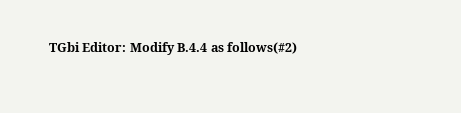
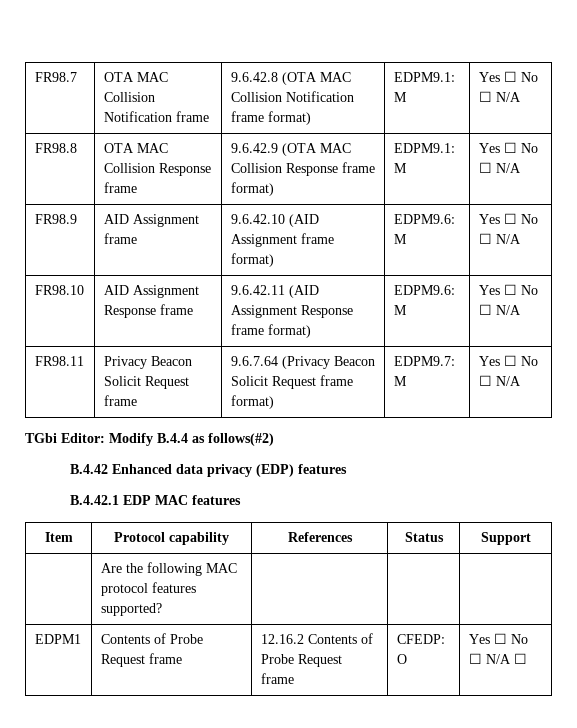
(49, 47) none -> [34,72,77,82] [103,72,168,82] [103,92,155,102] [103,111,209,122] [230,72,351,85] [230,91,354,102] [230,111,311,125] [393,72,455,82] [393,92,407,102] [478,71,538,82] [478,91,521,102] [34,143,77,153] [103,143,168,153] [103,163,211,176] [103,182,137,193] [230,143,351,156] [230,162,375,176] [230,182,274,196] [393,143,455,153] [393,163,407,173] [478,142,538,153] [478,162,521,173] [34,214,77,224] [103,214,199,227] [103,233,137,244] [230,214,319,227] [230,233,334,247] [230,253,274,267] [393,214,455,224] [393,234,407,244] [478,213,538,224] [478,233,521,244] [34,285,84,295] [103,285,199,298] [103,304,193,318] [230,285,319,298] [230,305,353,318] [230,324,311,338] [393,285,455,295] [393,305,407,315] [478,284,538,295] [478,304,521,315] [34,356,84,366] [103,356,192,369] [103,376,189,389] [103,395,137,406] [230,356,375,369] [230,375,353,389] [230,395,274,409] [393,356,455,366] [393,376,407,386] [478,355,538,366] [478,375,521,386] FR98.7 | OTA MAC Collision Notification frame | 9.6.42.8 (OTA MAC Collision Notification frame format) | EDPM9.1: M | Yes ☐ No ☐ N/A // FR98.8 | OTA MAC Collision Response frame | 9.6.42.9 (OTA MAC Collision Response frame format) | EDPM9.1: M | Yes ☐ No ☐ N/A // FR98.9 | AID Assignment frame | 9.6.42.10 (AID Assignment frame format) | EDPM9.6: M | Yes ☐ No ☐ N/A // FR98.10 | AID Assignment Response frame | 9.6.42.11 (AID Assignment Response frame format) | EDPM9.6: M | Yes ☐ No ☐ N/A // FR98.11 | Privacy Beacon Solicit Request frame | 9.6.7.64 (Privacy Beacon Solicit Request frame format) | EDPM9.7: M | Yes ☐ No ☐ N/A //
(297, 48) none -> [70,464,348,477] [70,495,242,505] [44,532,73,542] [114,532,229,545] [287,532,353,542] [404,532,444,542] [480,532,531,545] [100,562,237,576] [100,582,196,596] [100,603,162,616] [34,634,81,644] [100,633,203,644] [100,653,182,667] [260,633,373,644] [260,654,342,667] [260,673,294,684] [396,634,445,644] [396,654,407,664] [468,633,528,644] [468,653,527,664] // B.4.42 Enhanced data privacy (EDP) features // B.4.42.1 EDP MAC features // Item | Protocol capability | References | Status | Support // | Are the following MAC protocol features supported? | | | // EDPM1 | Contents of Probe Request frame | 12.16.2 Contents of Probe Request frame | CFEDP: O | Yes ☐ No ☐ N/A ☐

